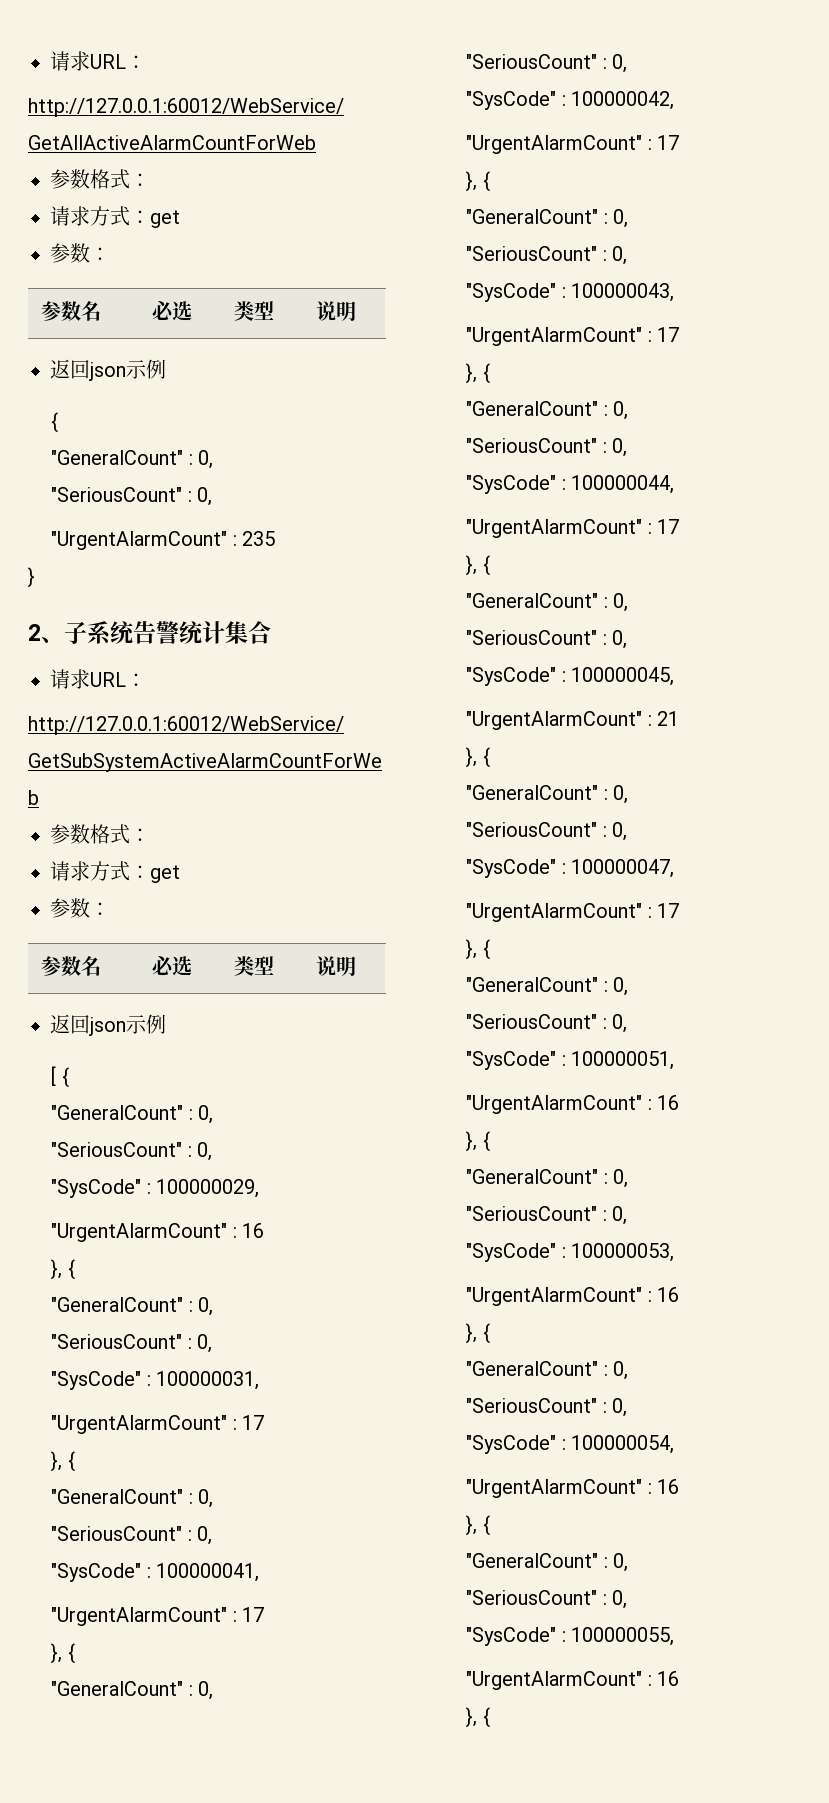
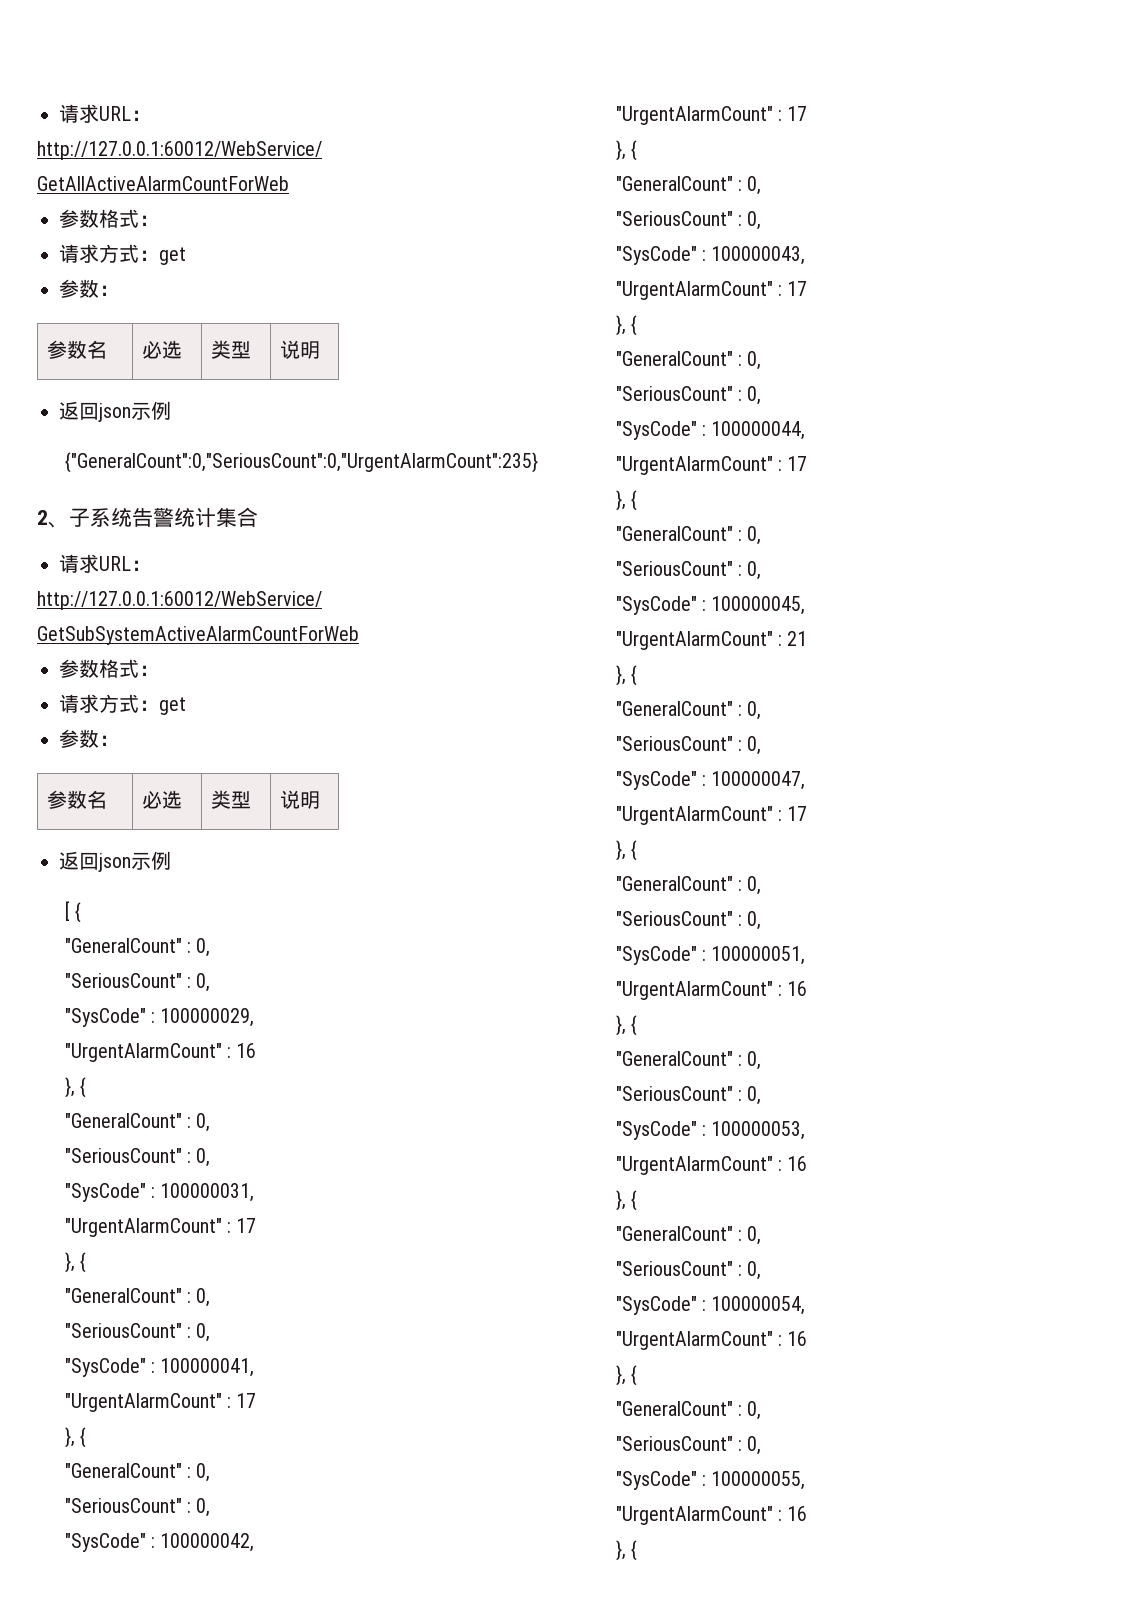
[51,412,59,433] [51,450,214,469] [51,487,213,506] [51,531,276,550] [27,567,35,588] { // "GeneralCount" : 0, // "SeriousCount" : 0, // "UrgentAlarmCount" : 235 // } -> [64,452,538,473] {"GeneralCount":0,"SeriousCount":0,"UrgentAlarmCount":235}

